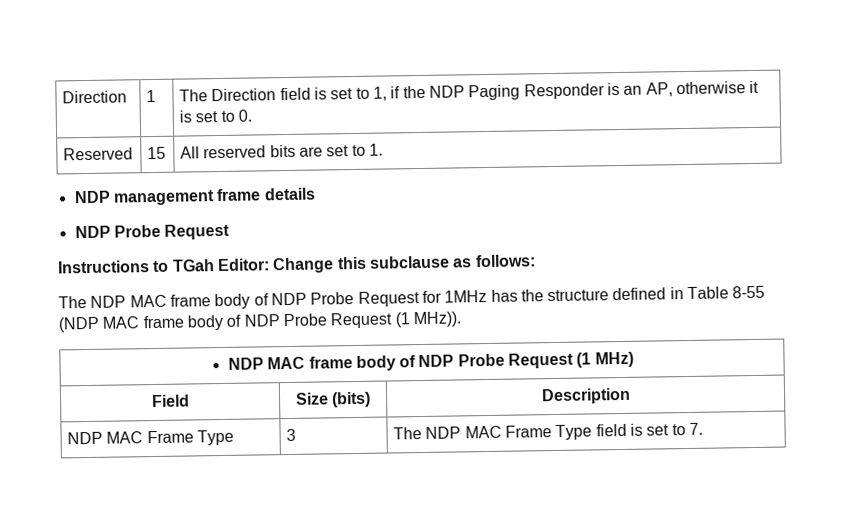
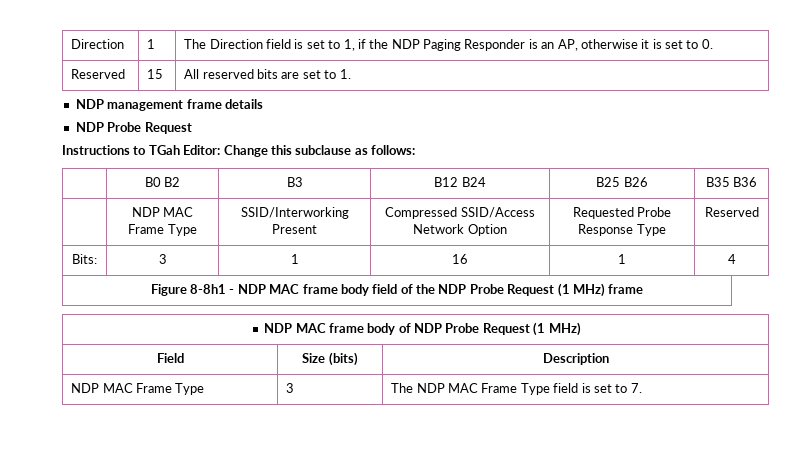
[58,285,766,310] [58,311,461,333] // The NDP MAC frame body of NDP Probe Request for 1MHz has the structure defined in Table 8-55 (NDP MAC frame body of NDP Probe Request (1 MHz)). -> [144,177,181,187] [286,177,303,187] [434,177,486,187] [596,177,648,187] [705,177,758,187] [131,207,194,217] [128,224,197,236] [240,207,349,219] [272,224,317,234] [385,207,535,219] [413,224,507,236] [572,207,672,219] [578,224,666,236] [704,207,759,217] [72,254,97,264] [158,254,167,264] [290,254,299,264] [452,254,468,264] [618,254,626,264] [727,254,736,264] [150,283,644,297] // | B0 B2 | B3 | B12 B24 | B25 B26 | B35 B36 // | NDP MAC Frame Type | SSID/Interworking Present | Compressed SSID/Access Network Option | Requested Probe Response Type | Reserved // Bits: | 3 | 1 | 16 | 1 | 4 // Figure 8-8h1 - NDP MAC frame body field of the NDP Probe Request (1 MHz) frame

